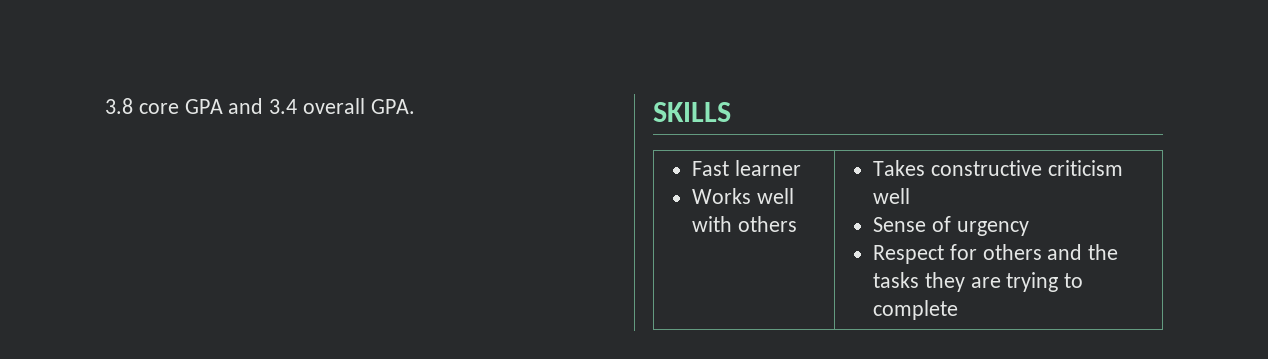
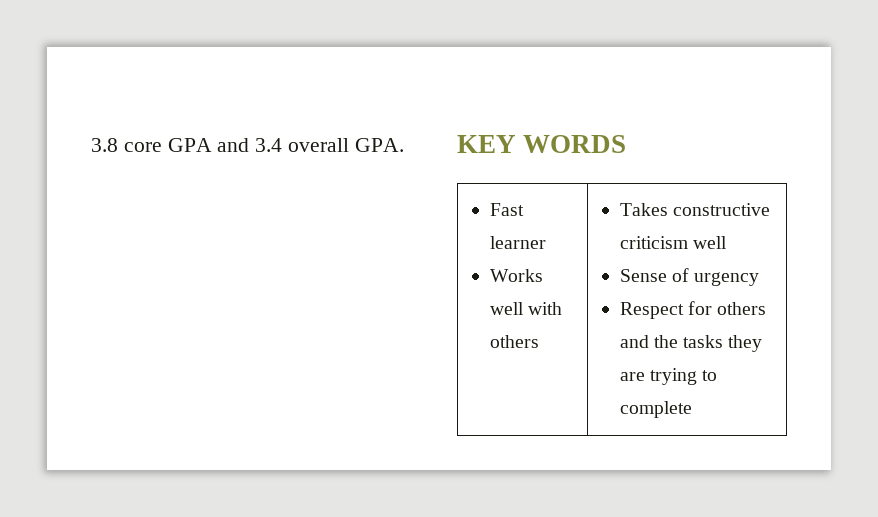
[653,102,731,122] SKILLS -> [457,135,627,153] KEY WORDS

